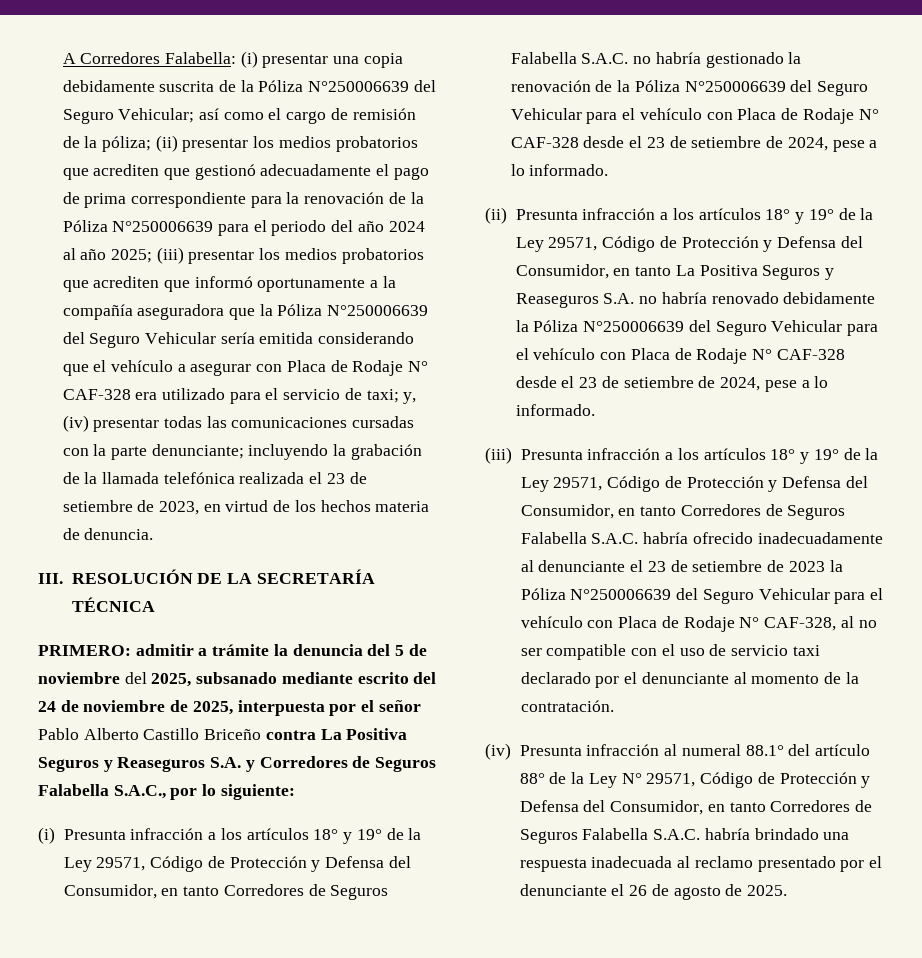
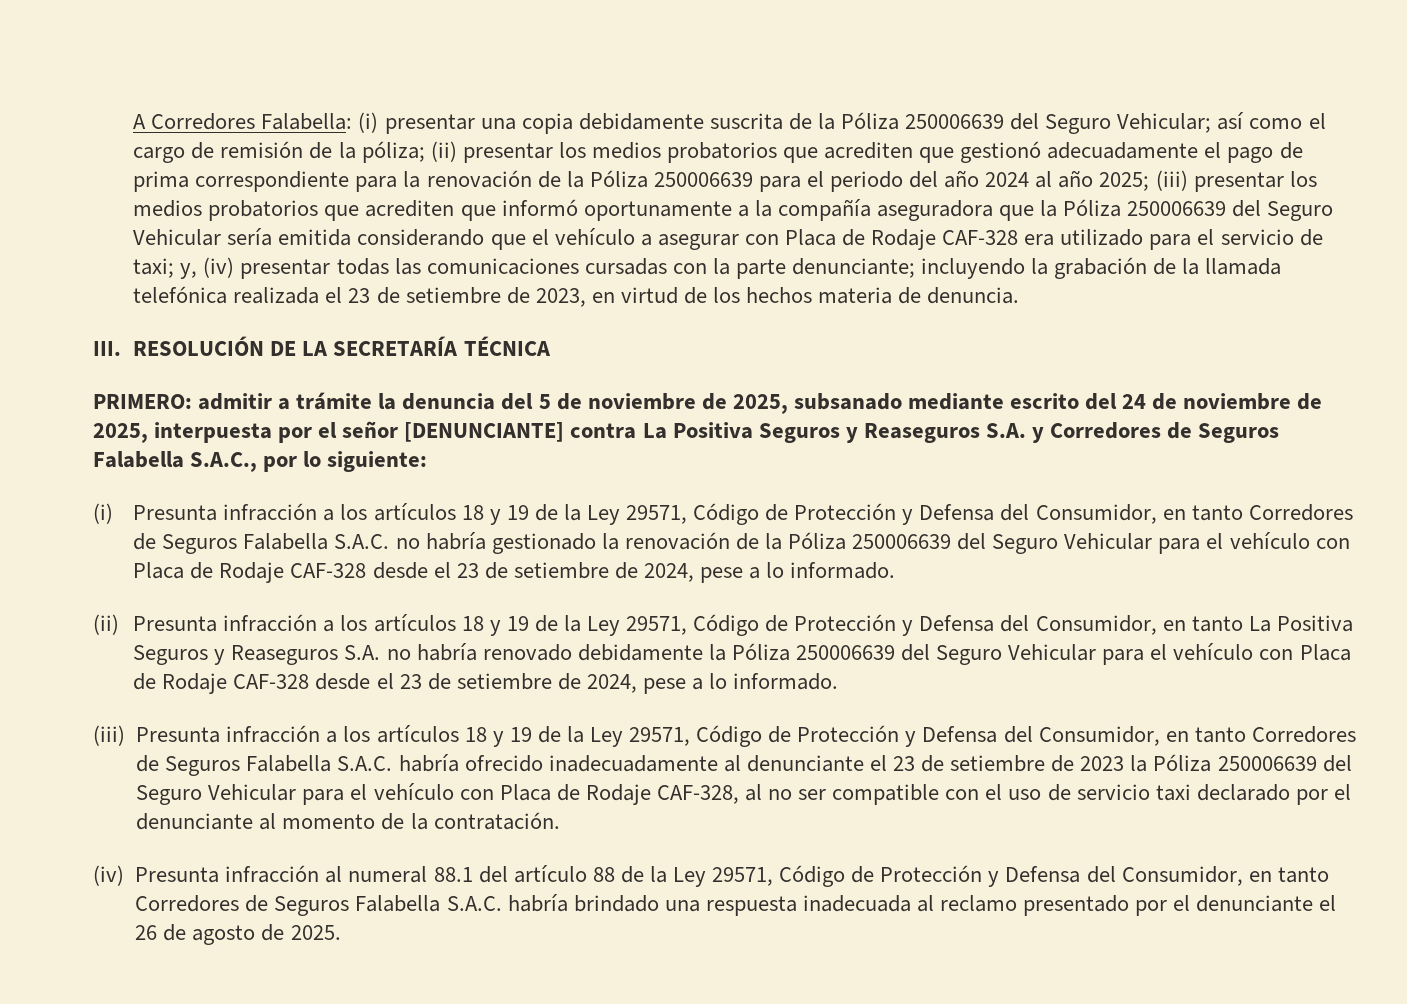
[308,81,410,92] N°250006639 -> [905,114,1005,129] 250006639
[112,221,214,232] N°250006639 -> [653,172,753,187] 250006639
[327,305,429,316] N°250006639 -> [1127,201,1227,216] 250006639
[408,361,429,372] N° -> (937, 239) none
[124,672,147,684] del -> [701,393,727,410] de
[38,728,262,740] Pablo Alberto Castillo Briceño -> [404,422,565,442] [DENUNCIANTE]
[313,829,382,844] 18° y 19° -> [461,505,529,525] 18 y 19
[684,81,786,92] N°250006639 -> [852,534,952,549] 250006639
[858,109,879,120] N° -> (285, 572) none
[765,209,834,224] 18° y 19° -> [461,616,529,636] 18 y 19
[583,321,685,332] N°250006639 -> [795,645,895,660] 250006639
[752,349,773,360] N° -> (228, 683) none
[770,449,839,464] 18° y 19° -> [464,727,532,747] 18 y 19
[570,589,672,600] N°250006639 -> [1217,756,1317,771] 250006639
[739,617,760,628] N° -> (651, 794) none
[745,745,784,756] 88.1° -> [433,867,473,882] 88.1
[519,772,642,788] 88° de la Ley N° -> [592,866,706,887] 88 de la Ley

